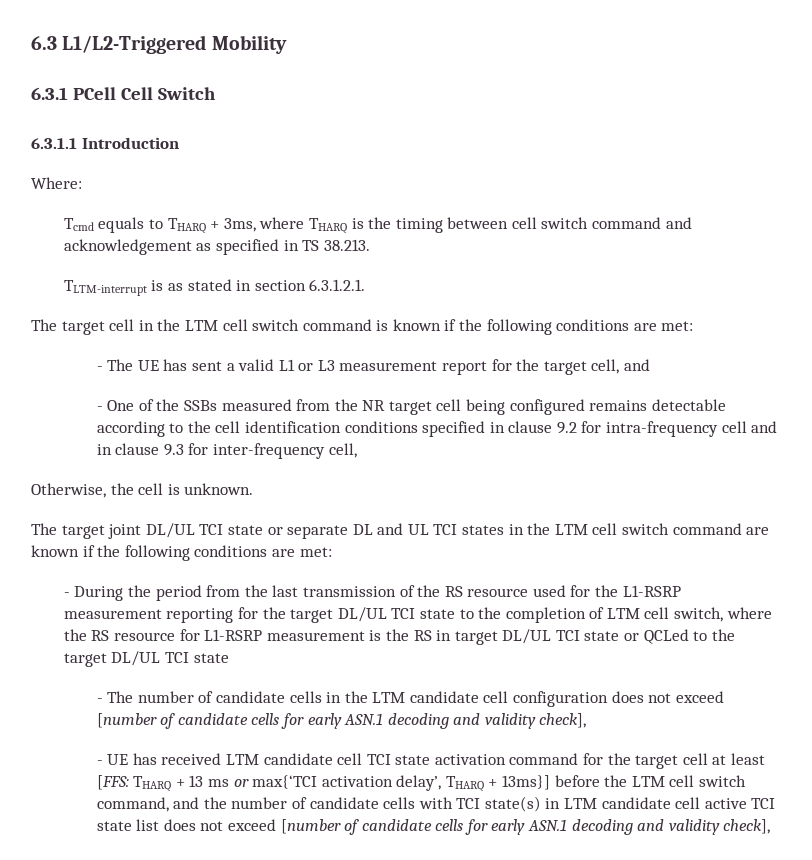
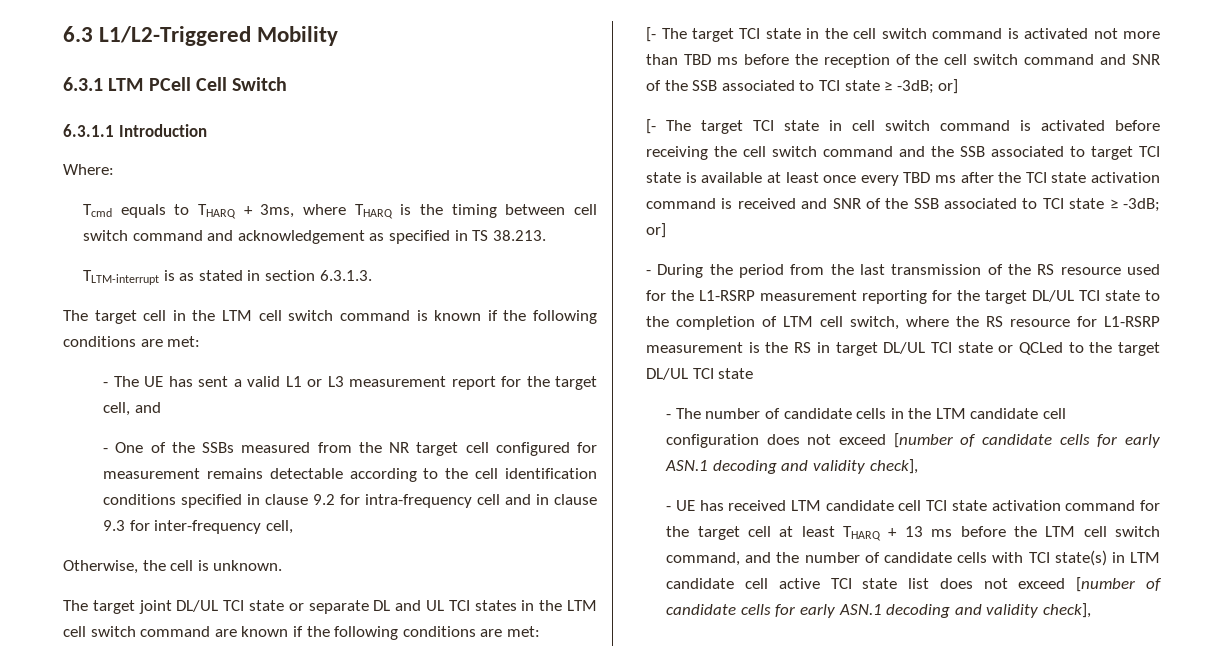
(68, 93) none -> [108,78,144,91] LTM
[309,279,366,291] 6.3.1.2.1. -> [319,270,372,281] 6.3.1.3.
[466,399,585,415] being configured -> [495,442,597,456] [103,468,201,479] configured for measurement
(332, 552) none -> [646,27,1160,42] [646,54,1160,68] [646,79,959,94] [646,119,1160,134] [646,146,1160,160] [646,172,1160,186] [646,198,1160,212] [646,223,667,238] // [- The target TCI state in the cell switch command is activated not more than TBD ms before the reception of the cell switch command and SNR of the SSB associated to TCI state ≥ -3dB; or] // [- The target TCI state in cell switch command is activated before receiving the cell switch command and the SSB associated to target TCI state is available at least once every TBD ms after the TCI state activation command is received and SNR of the SSB associated to TCI state ≥ -3dB; or]
[96,775,129,790] [FFS: -> (835, 531) none
[233,775,551,792] or max{‘TCI activation delay’, THARQ + 13ms}] -> (953, 533) none

